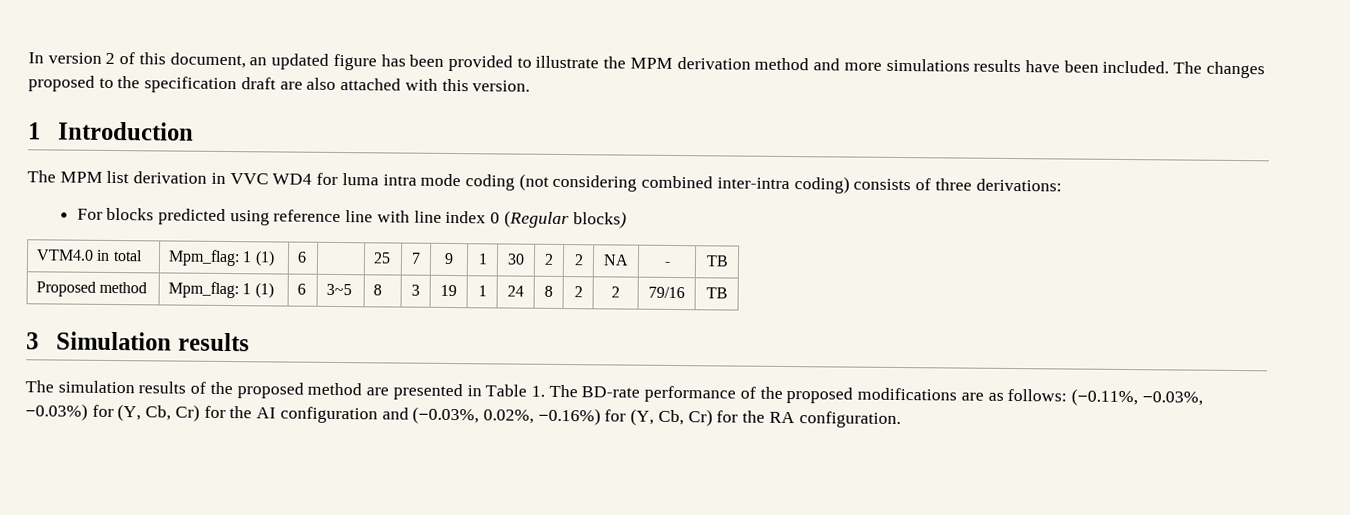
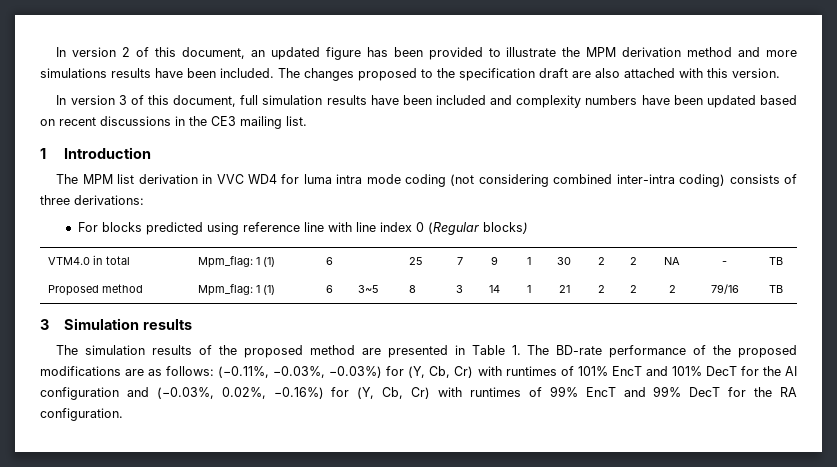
(531, 86) none -> [56,95,797,108] [40,116,307,129] // In version 3 of this document, full simulation results have been included and complexity numbers have been updated based on recent discussions in the CE3 mailing list.
[440,284,457,297] [477,285,487,297] [507,285,524,297] [544,285,553,297] 19 | 1 | 24 | 8 -> [489,285,500,293] [526,285,531,293] [558,285,570,293] [597,285,605,293] 14 | 1 | 21 | 2
(200, 413) none -> [477,366,737,376] with runtimes of 101% EncT and 101% DecT
(713, 418) none -> [438,386,721,397] with runtimes of 99% EncT and 99% DecT

